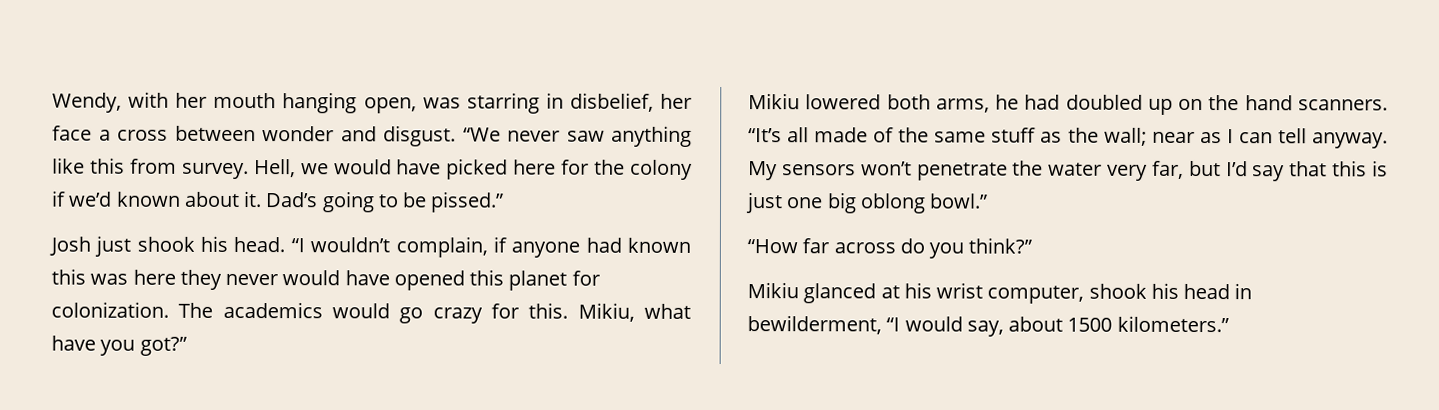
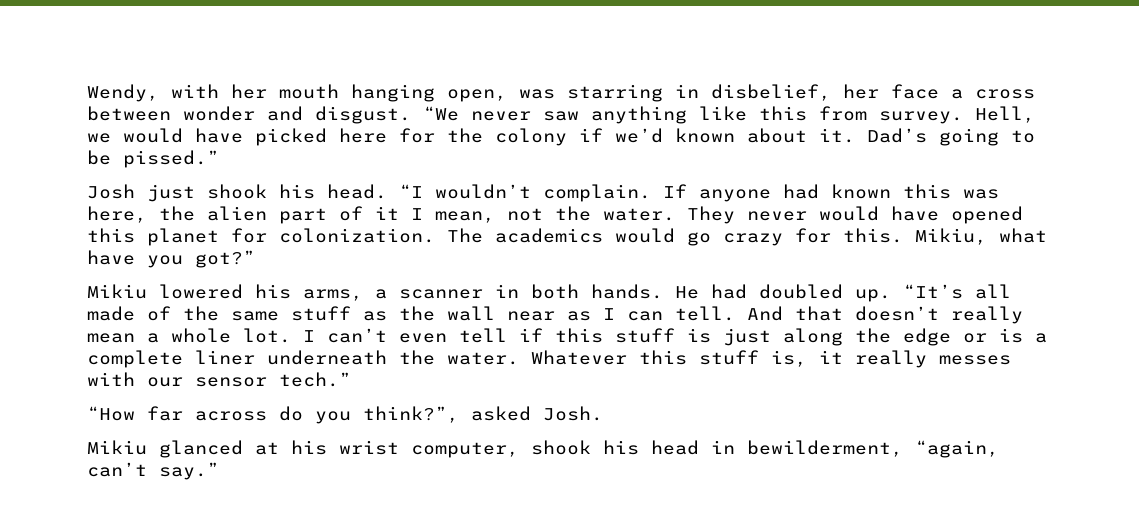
[395,236,507,258] complain, if -> [543,184,687,202] complain. If
[132,269,222,290] here they -> [87,206,735,224] here, the alien part of it I mean, not the water. They
[886,94,1388,115] both arms, he had doubled up on the hand scanners. -> [255,284,891,302] his arms, a scanner in both hands. He had doubled up.
[1103,127,1147,146] wall; -> [447,306,495,321] wall
[1277,128,1389,149] [748,160,1388,182] [745,192,989,214] tell anyway. My sensors won’t penetrate the water very far, but I’d say that this is just one big oblong bowl.” -> [675,306,1023,324] [87,328,1047,346] [87,350,1011,368] [87,372,351,387] tell. And that doesn’t really mean a whole lot. I can’t even tell if this stuff is just along the edge or is a complete liner underneath the water. Whatever this stuff is, it really messes with our sensor tech.”
[968,237,1033,254] think?” -> [363,406,603,423] think?”, asked Josh.
[886,315,1229,337] “I would say, about 1500 kilometers.” -> [915,440,999,458] [87,462,219,480] “again, can’t say.”

